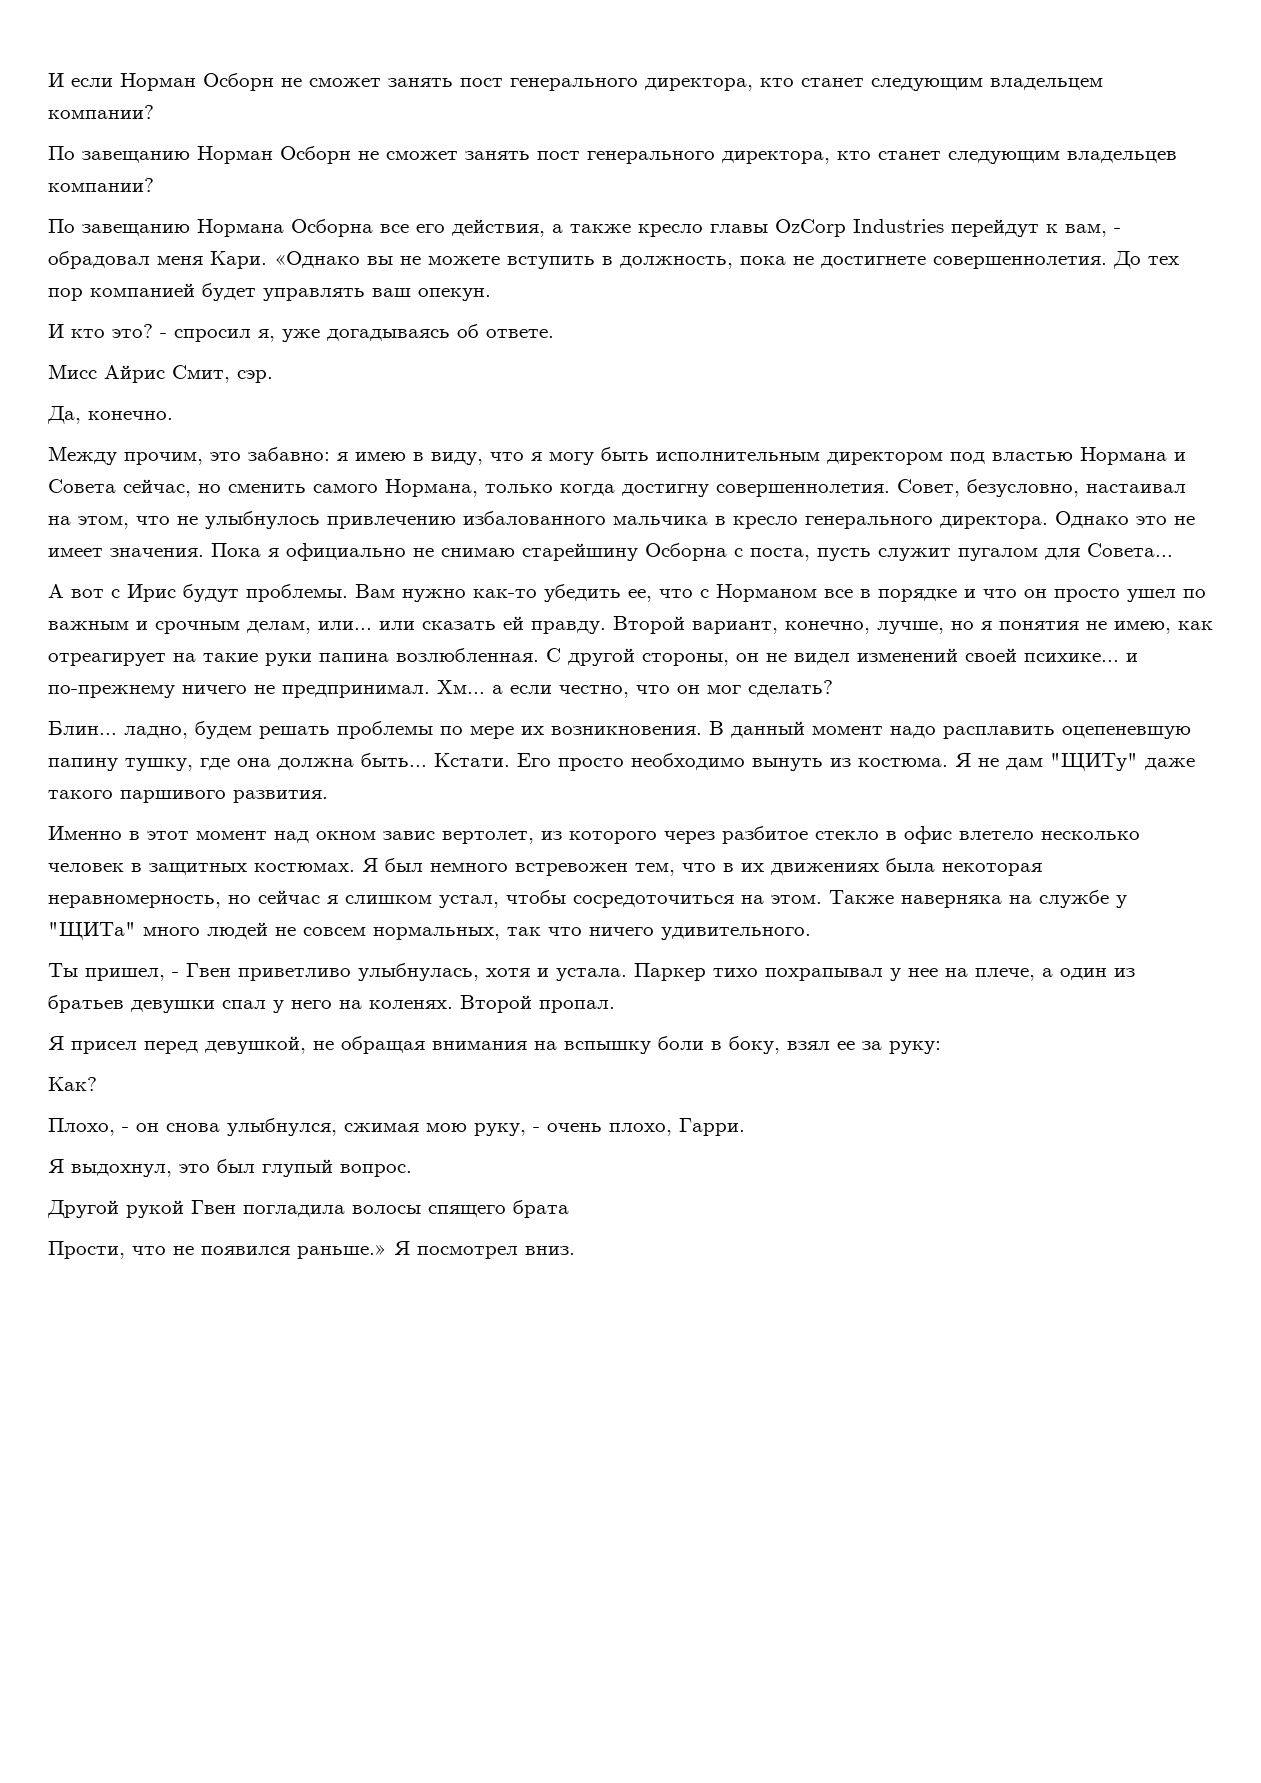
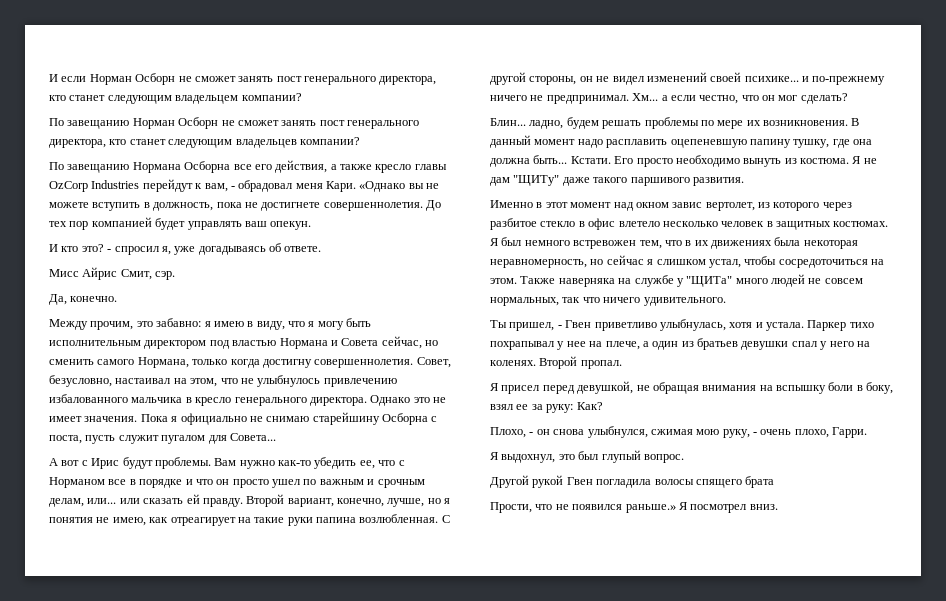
(941, 1047) // -> (574, 408) none

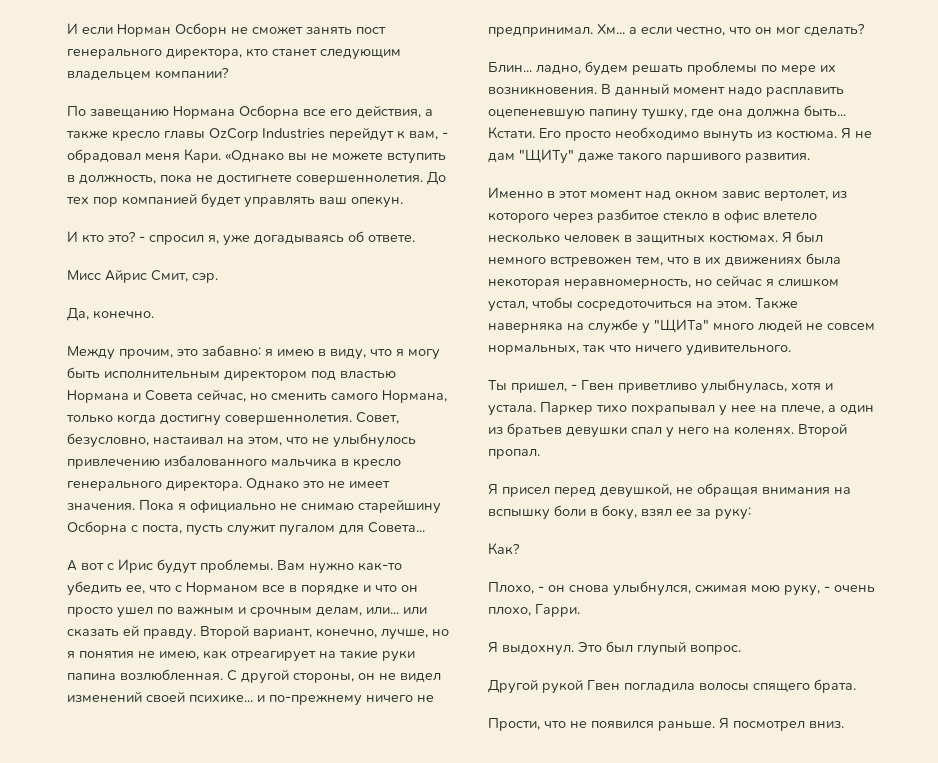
[49,117,419,129] [49,137,360,148] // По завещанию Норман Осборн не сможет занять пост генерального директора, кто станет следующим владельцев компании? -> (229, 73) none
(574, 408) none -> (751, 513) //
[501,454,575,463] выдохнул, это -> [502,641,602,656] выдохнул. Это
[745,476,775,488] брата -> [814,679,856,693] брата.
[625,504,676,513] раньше.» -> [658,721,715,731] раньше.

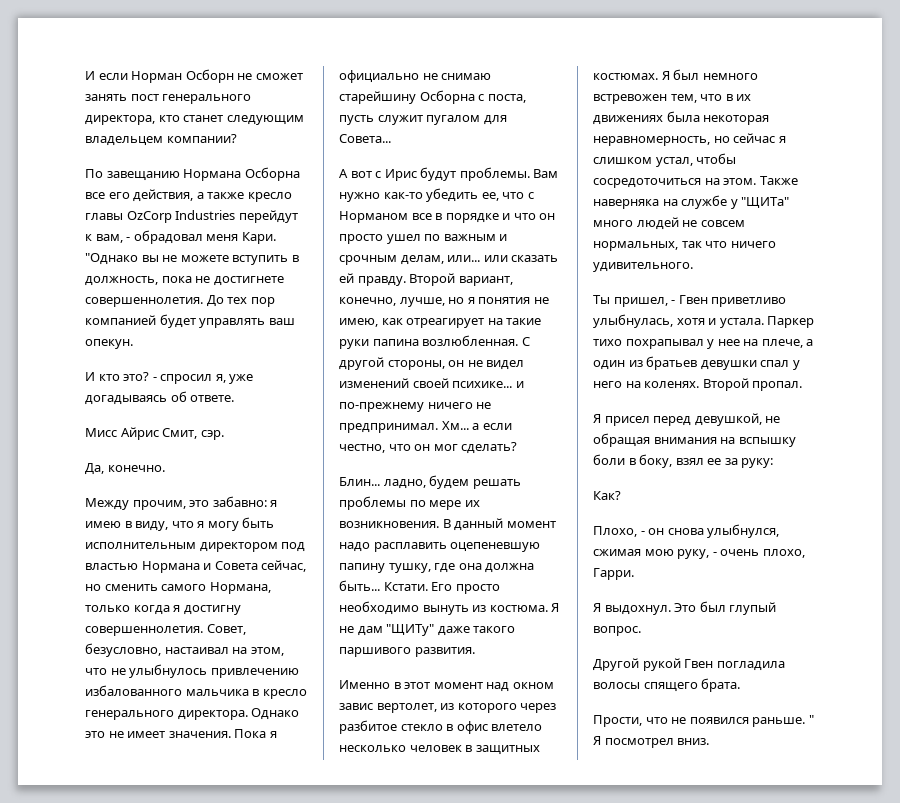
[225,150,284,162] «Однако -> [85,253,138,265] "Однако
(156, 419) none -> [173,605,181,612] я
(715, 726) none -> [808,715,814,724] "

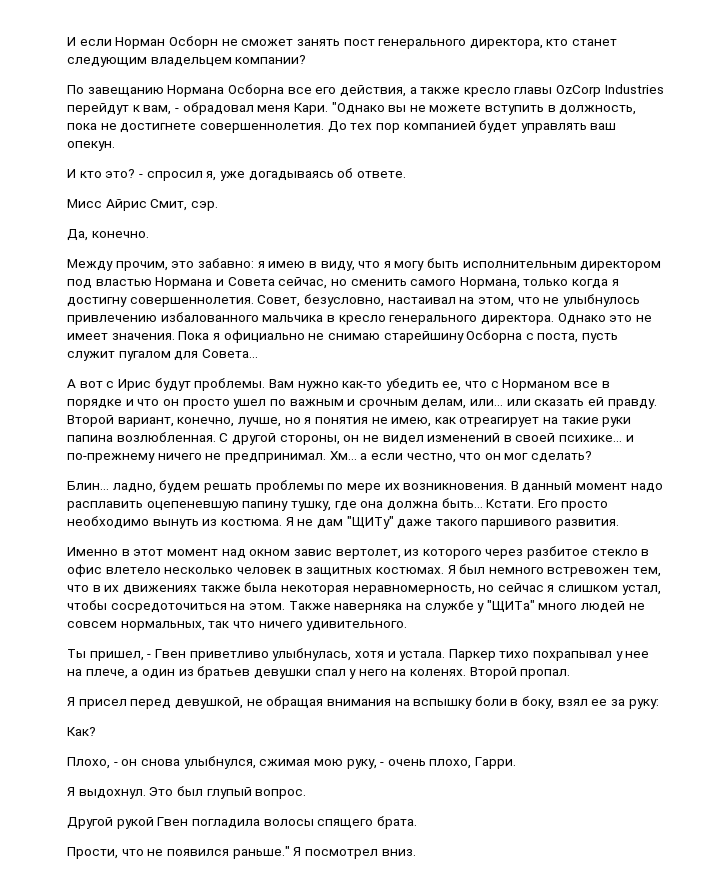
(409, 383) none -> [503,435,512,442] в
(663, 120) none -> [200,585,241,592] также
[752,715,814,727] раньше. " -> [232,846,290,859] раньше."

